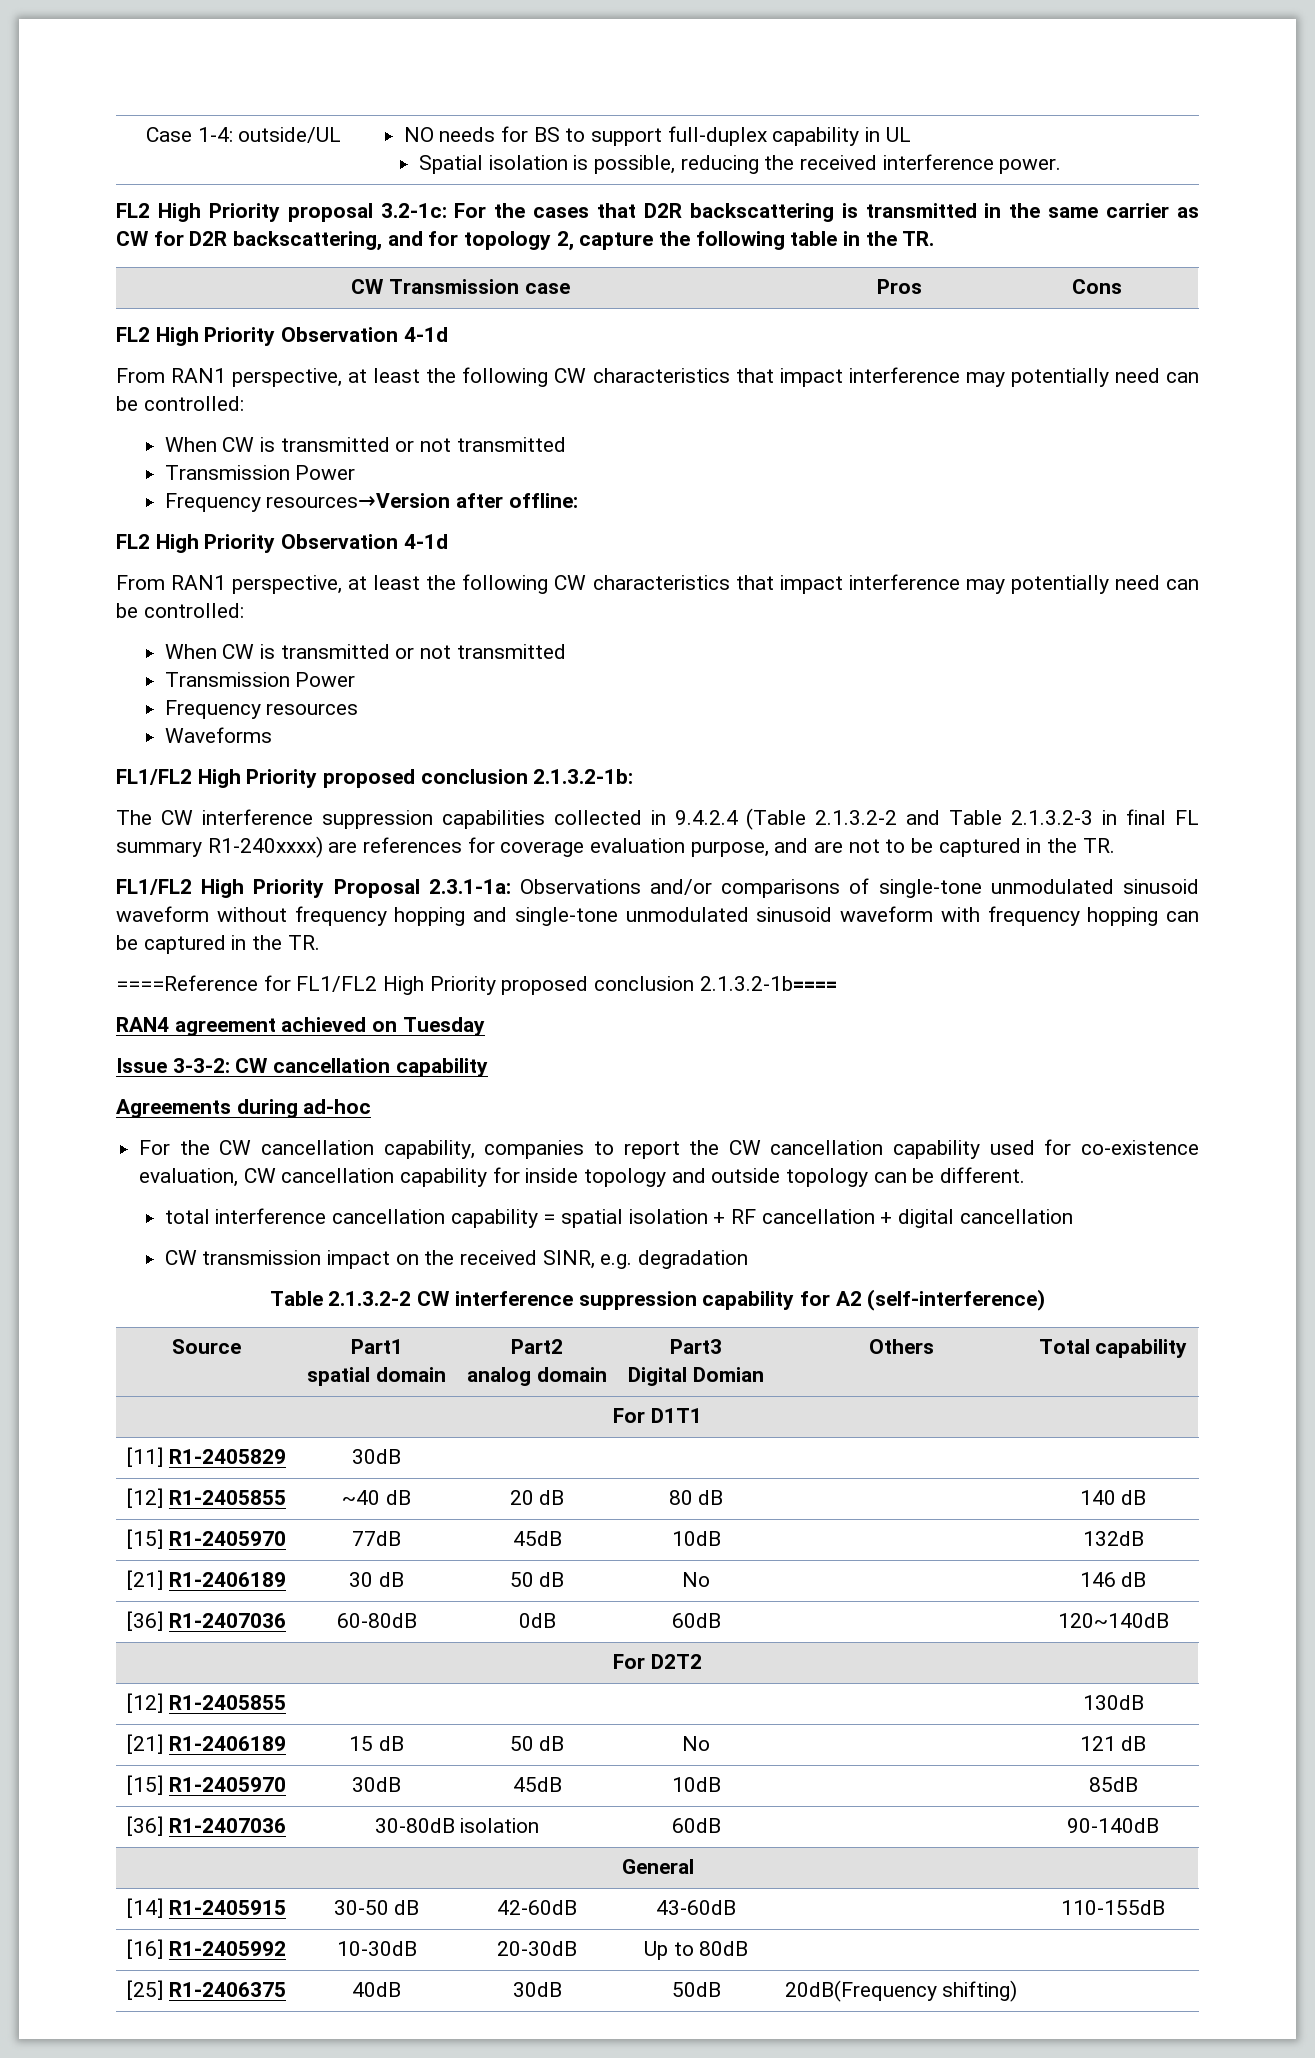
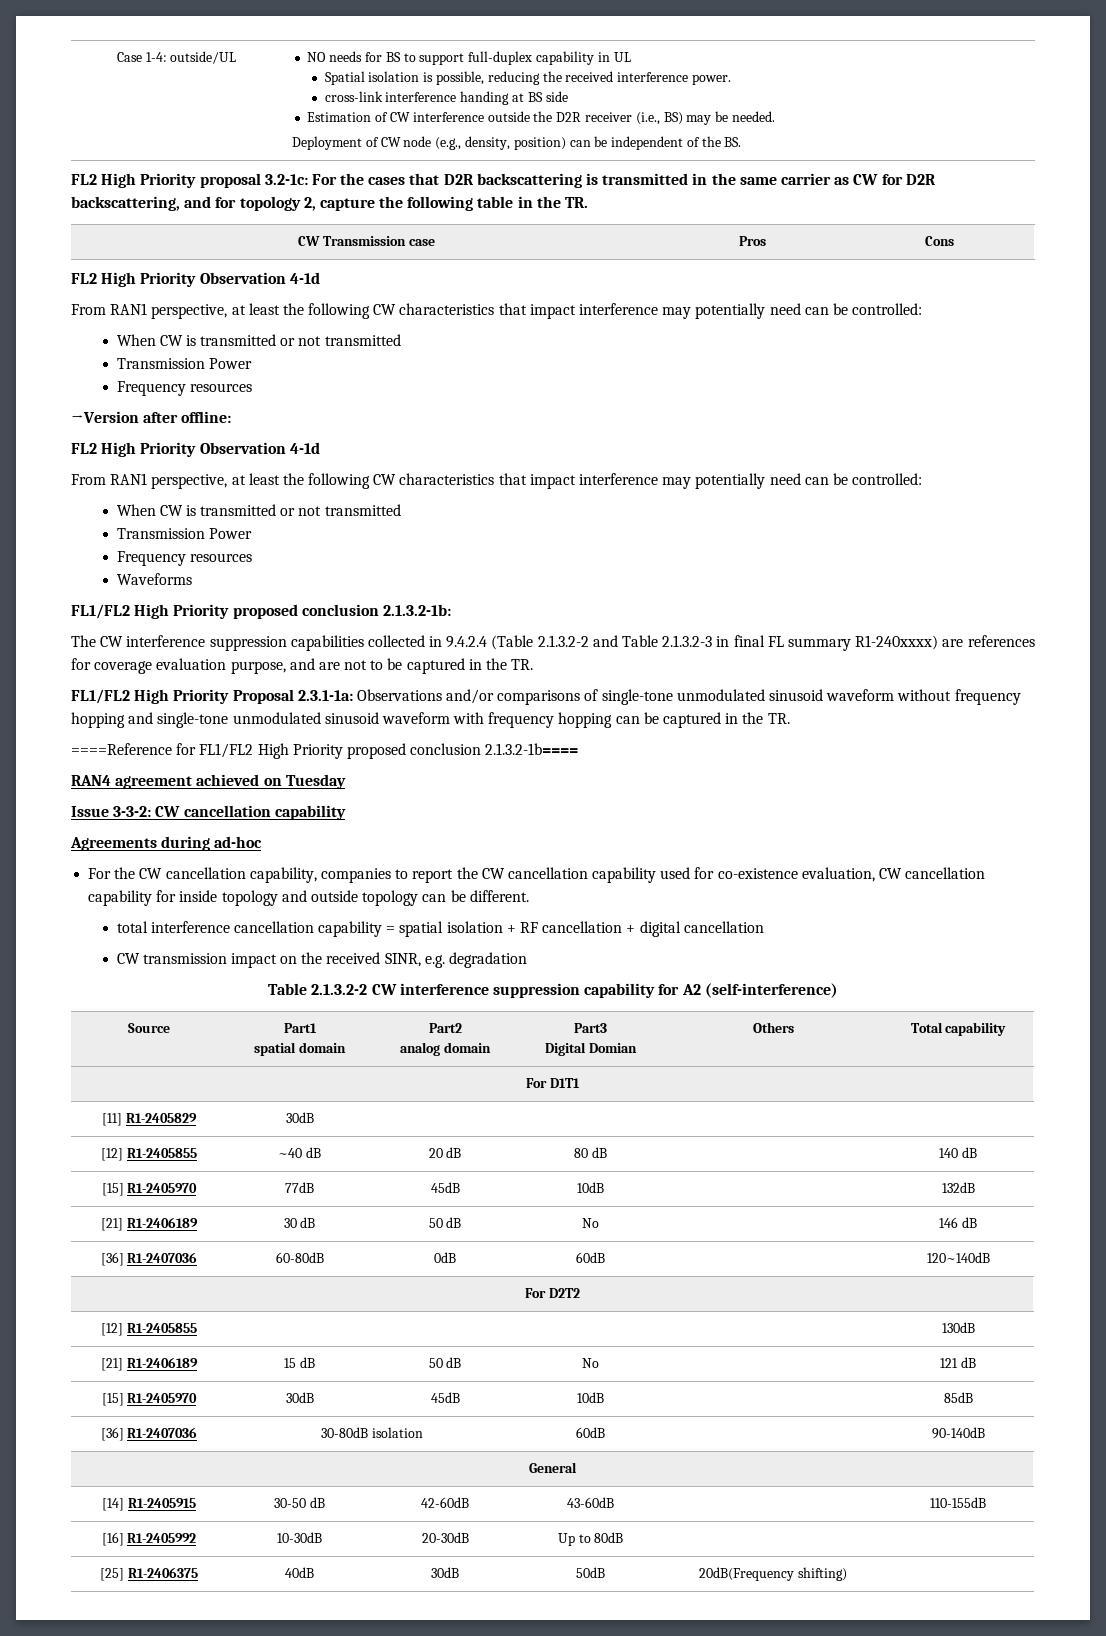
(1062, 166) none -> [324,91,568,105] [307,111,775,125] [292,136,742,150] // cross-link interference handing at BS side // Estimation of CW interference outside the D2R receiver (i.e., BS) may be needed. // Deployment of CW node (e.g., density, position) can be independent of the BS.
[266,493,451,508] resources→Version -> [189,383,252,392] [71,411,139,423] resources // →Version

